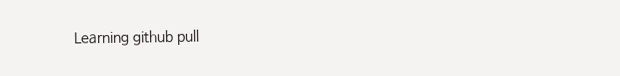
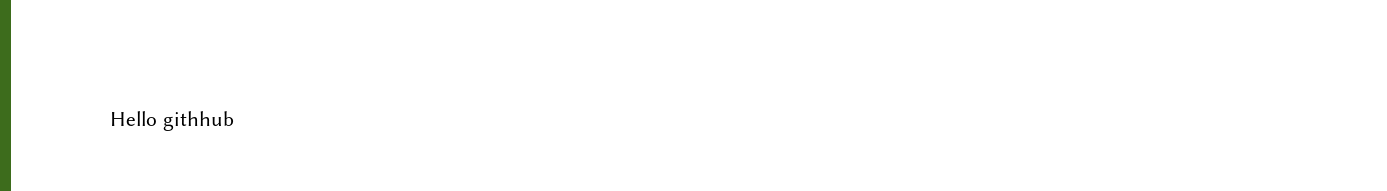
[73,29,200,47] Learning github pull -> [110,111,234,131] Hello githhub

